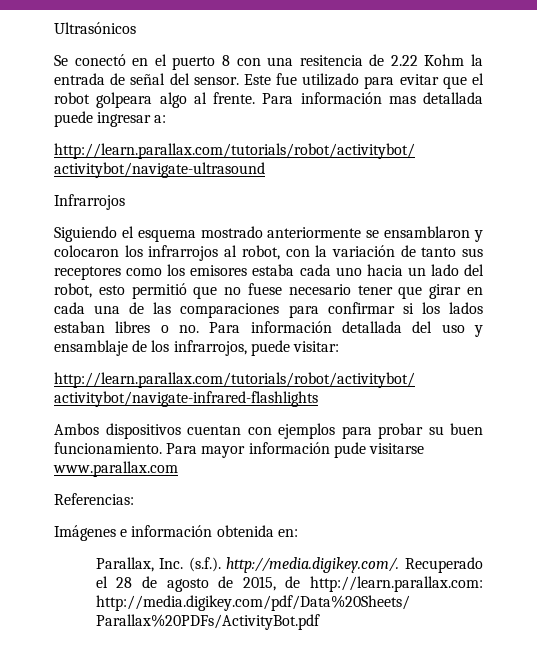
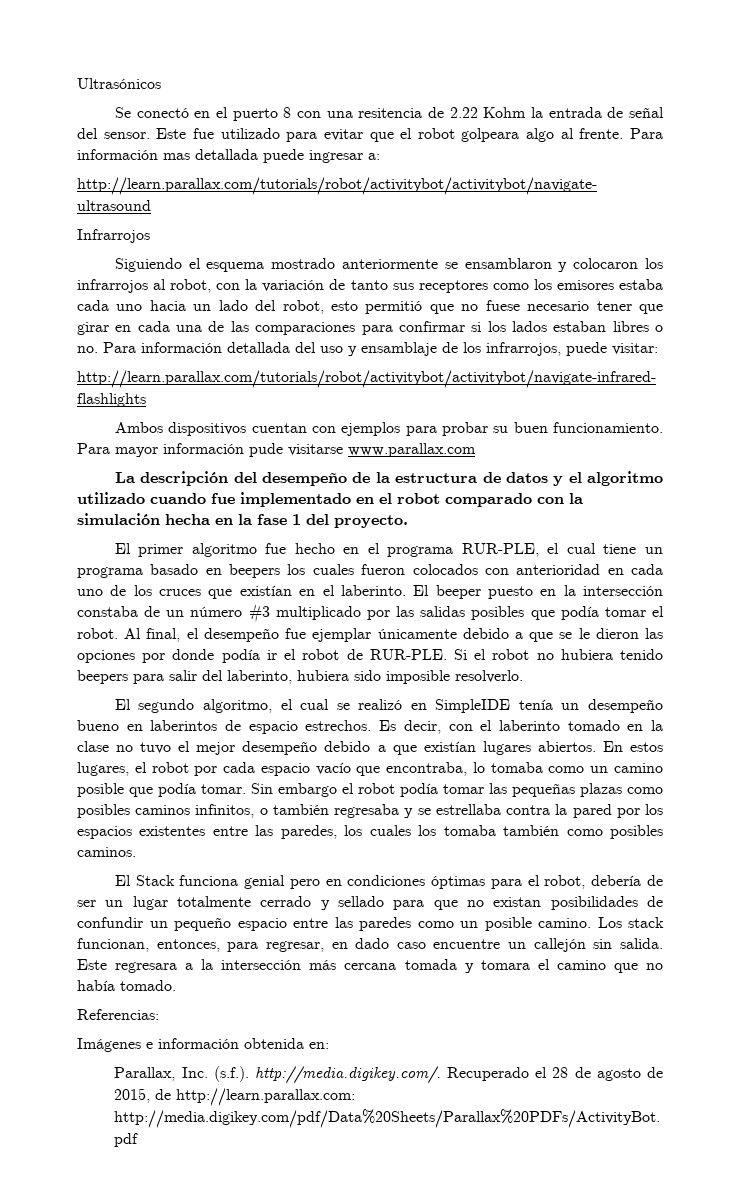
(178, 469) none -> [114,471,663,486] [77,492,583,507] [77,513,408,528] [114,543,663,557] [77,564,664,578] [77,585,663,599] [77,603,664,623] [77,628,663,642] [77,649,664,663] [77,670,523,684] [114,699,663,713] [77,720,663,734] [77,741,664,755] [77,762,663,776] [77,783,663,797] [77,804,663,818] [77,825,663,839] [77,847,136,857] [114,875,663,889] [77,896,663,910] [77,917,664,931] [77,938,663,952] [77,959,664,973] [77,980,176,991] // La descripción del desempeño de la estructura de datos y el algoritmo utilizado cuando fue implementado en el robot comparado con la simulación hecha en la fase 1 del proyecto. // El primer algoritmo fue hecho en el programa RUR-PLE, el cual tiene un programa basado en beepers los cuales fueron colocados con anterioridad en cada uno de los cruces que existían en el laberinto. El beeper puesto en la intersección constaba de un número #3 multiplicado por las salidas posibles que podía tomar el robot. Al final, el desempeño fue ejemplar únicamente debido a que se le dieron las opciones por donde podía ir el robot de RUR-PLE. Si el robot no hubiera tenido beepers para salir del laberinto, hubiera sido imposible resolverlo. // El segundo algoritmo, el cual se realizó en SimpleIDE tenía un desempeño bueno en laberintos de espacio estrechos. Es decir, con el laberinto tomado en la clase no tuvo el mejor desempeño debido a que existían lugares abiertos. En estos lugares, el robot por cada espacio vacío que encontraba, lo tomaba como un camino posible que podía tomar. Sin embargo el robot podía tomar las pequeñas plazas como posibles caminos infinitos, o también regresaba y se estrellaba contra la pared por los espacios existentes entre las paredes, los cuales los tomaba también como posibles caminos. // El Stack funciona genial pero en condiciones óptimas para el robot, debería de ser un lugar totalmente cerrado y sellado para que no existan posibilidades de confundir un pequeño espacio entre las paredes como un posible camino. Los stack funcionan, entonces, para regresar, en dado caso encuentre un callejón sin salida. Este regresara a la intersección más cercana tomada y tomara el camino que no había tomado.

